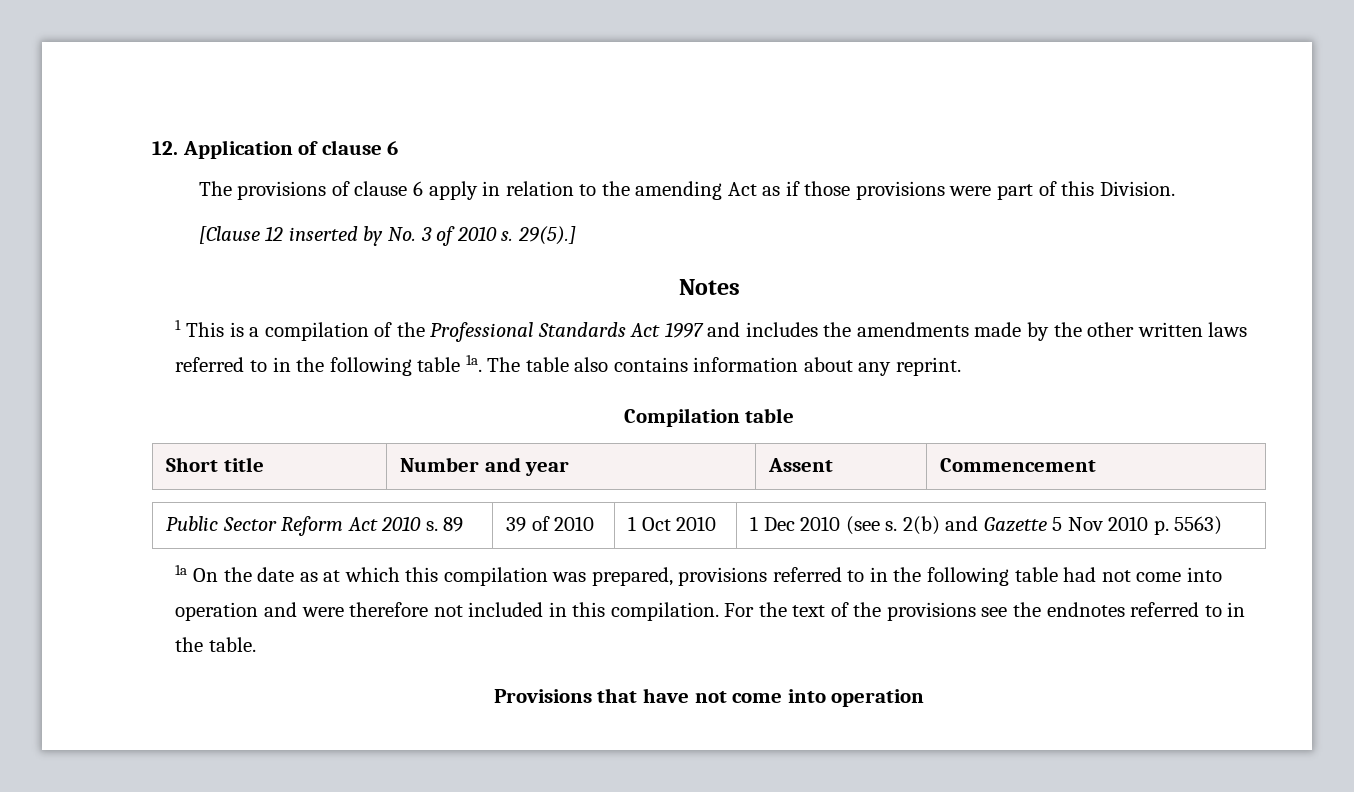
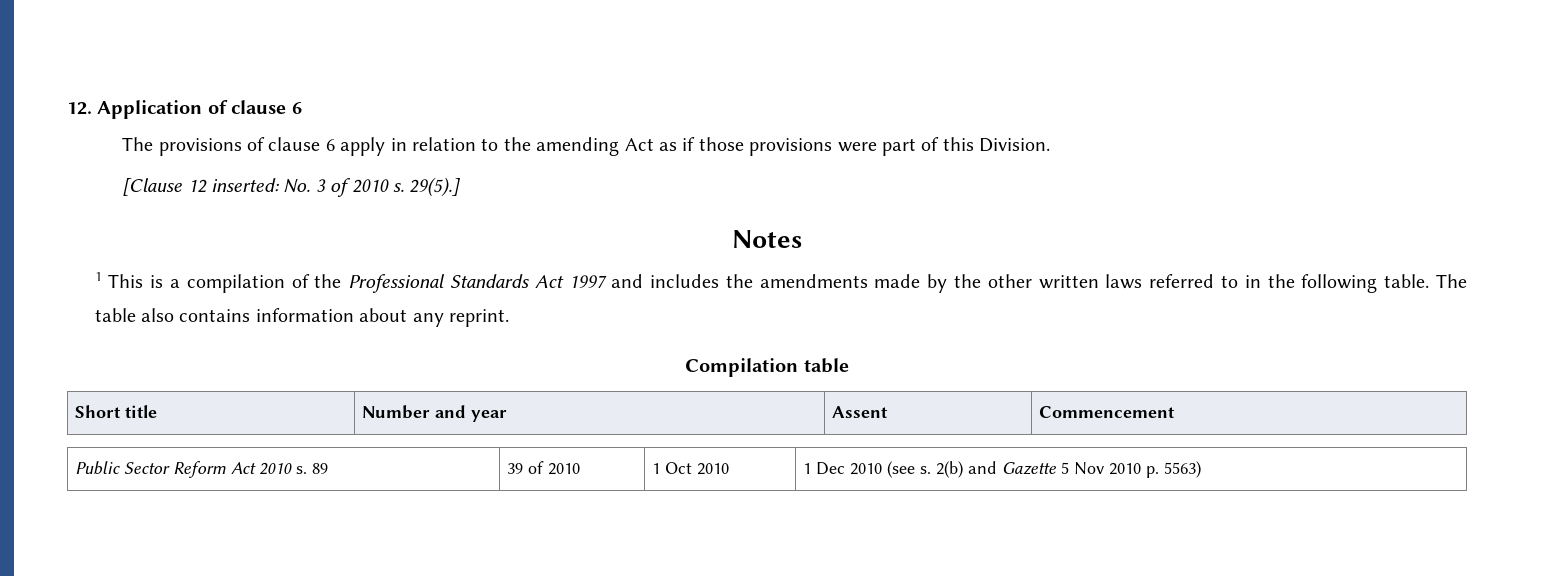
[288,226,384,246] inserted by -> [210,178,279,192] inserted:
[417,355,482,372] table 1a. -> [1384,274,1430,288] table.
[175,565,1222,586] [175,602,1246,621] [175,637,256,652] [493,688,925,707] // 1a On the date as at which this compilation was prepared, provisions referred to in the following table had not come into operation and were therefore not included in this compilation. For the text of the provisions see the endnotes referred to in the table. // Provisions that have not come into operation -> (1202, 469) none

